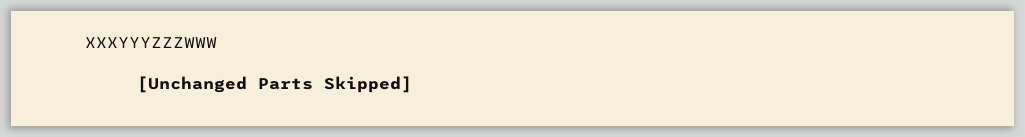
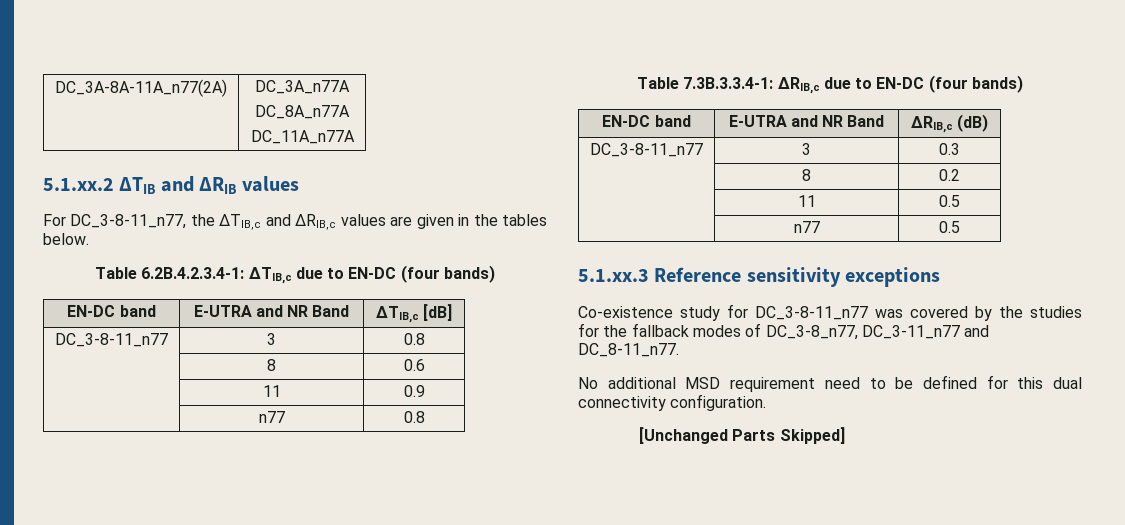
[85,37,217,48] XXXYYYZZZWWW -> [55,79,227,97] [255,80,350,94] [255,105,350,119] [250,130,355,144] [43,176,299,194] [43,214,547,230] [43,233,89,245] [94,265,496,284] [67,305,156,317] [193,305,350,317] [375,304,453,323] [55,333,168,347] [267,333,276,345] [403,333,425,345] [267,359,276,371] [403,359,425,371] [262,385,281,397] [403,385,425,397] [258,411,285,423] [403,411,425,423] [636,75,1024,94] [602,115,691,127] [728,115,885,127] [910,114,989,133] [590,143,703,157] [802,143,811,155] [939,143,960,155] [802,169,811,181] [939,169,960,181] [797,195,816,207] [939,195,960,207] [793,221,820,233] [939,221,960,233] [578,267,941,287] [578,304,1082,321] [578,323,990,340] [578,343,679,357] [578,375,1082,392] [578,394,767,411] DC_3A-8A-11A_n77(2A) | DC_3A_n77A // DC_8A_n77A // DC_11A_n77A // 5.1.xx.2 ∆TIB and ∆RIB values // For DC_3-8-11_n77, the ΔTIB,c and ΔRIB,c values are given in the tables below. // Table 6.2B.4.2.3.4-1: ΔTIB,c due to EN-DC (four bands) // EN-DC band | E-UTRA and NR Band | ΔTIB,c [dB] // DC_3-8-11_n77 | 3 | 0.8 // | 8 | 0.6 // | 11 | 0.9 // | n77 | 0.8 // Table 7.3B.3.3.4-1: ΔRIB,c due to EN-DC (four bands) // EN-DC band | E-UTRA and NR Band | ΔRIB,c (dB) // DC_3-8-11_n77 | 3 | 0.3 // | 8 | 0.2 // | 11 | 0.5 // | n77 | 0.5 // 5.1.xx.3 Reference sensitivity exceptions // Co-existence study for DC_3-8-11_n77 was covered by the studies for the fallback modes of DC_3-8_n77, DC_3-11_n77 and DC_8-11_n77. // No additional MSD requirement need to be defined for this dual connectivity configuration.

